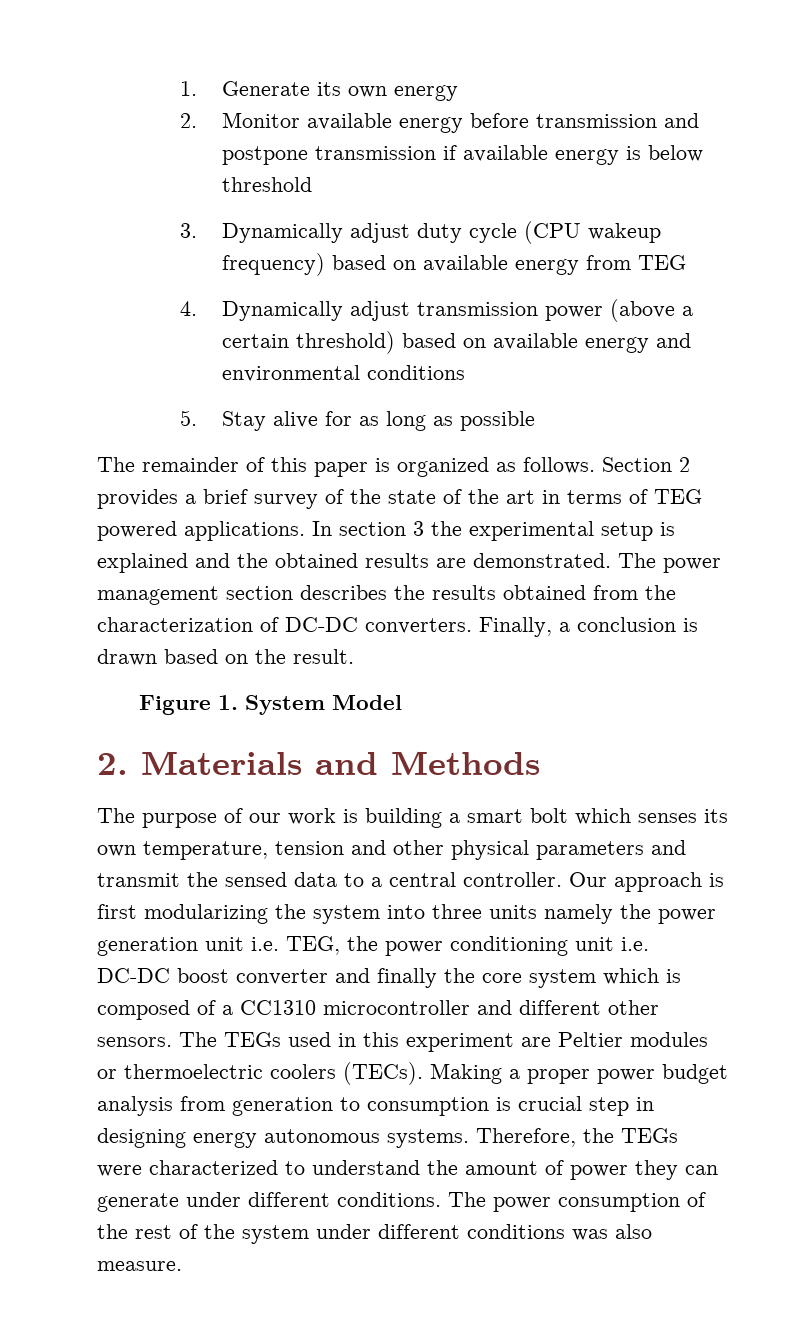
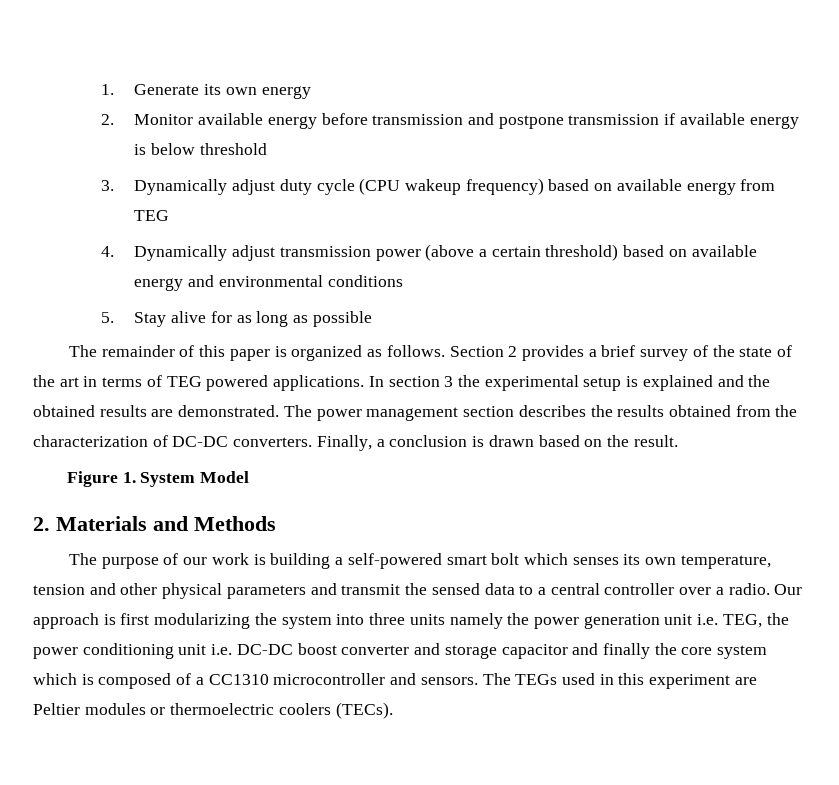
(460, 818) none -> [347,553,442,569] self-powered
[463,872,562,887] controller. -> [604,583,770,595] controller over a radio.
(370, 975) none -> [444,643,599,659] storage capacitor and
[519,1000,659,1015] different other -> (417, 679) none
[430,1063,728,1084] [97,1096,654,1116] [97,1128,678,1148] [97,1160,718,1180] [97,1192,706,1212] [97,1224,652,1244] [97,1261,182,1271] Making a proper power budget analysis from generation to consumption is crucial step in designing energy autonomous systems. Therefore, the TEGs were characterized to understand the amount of power they can generate under different conditions. The power consumption of the rest of the system under different conditions was also measure. -> (393, 710) none

